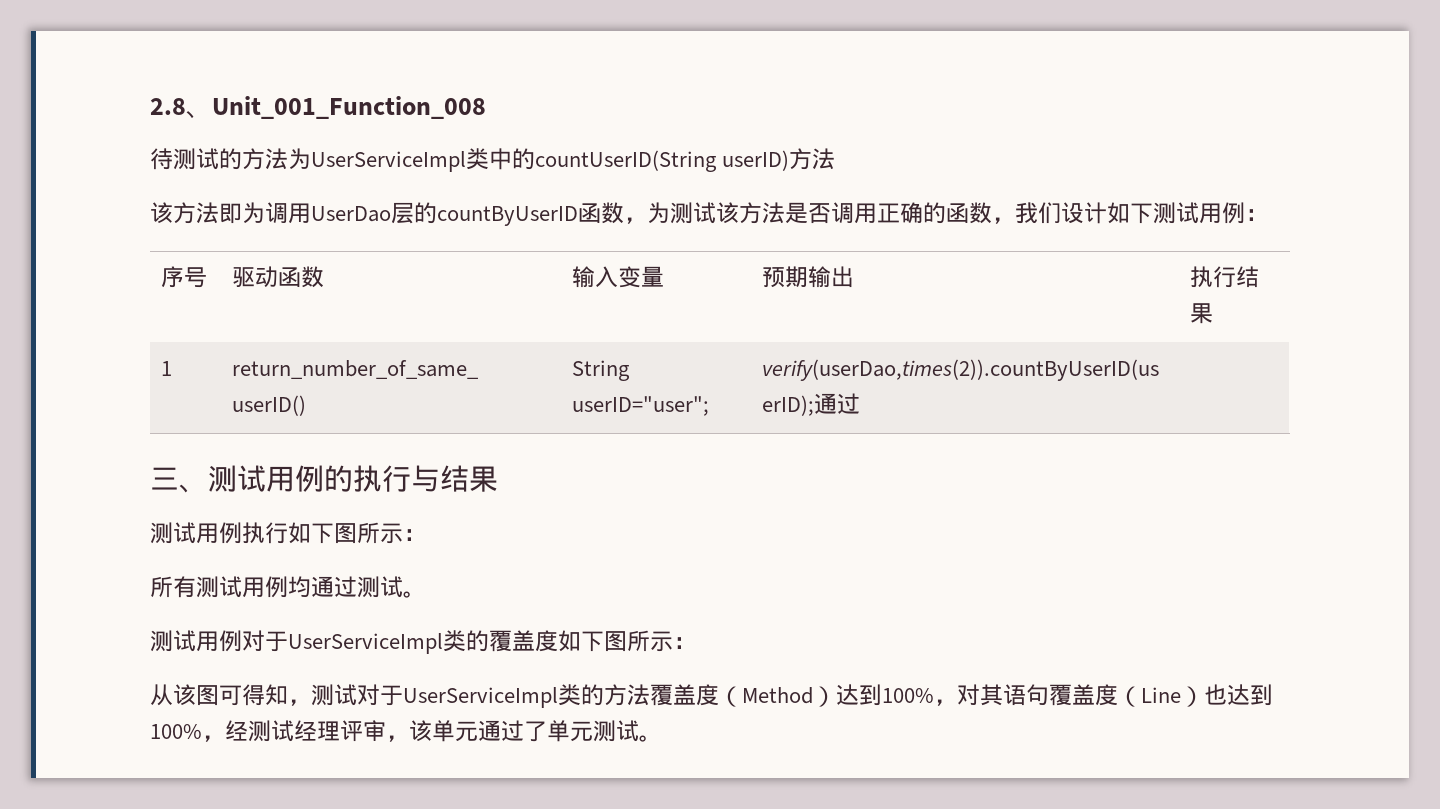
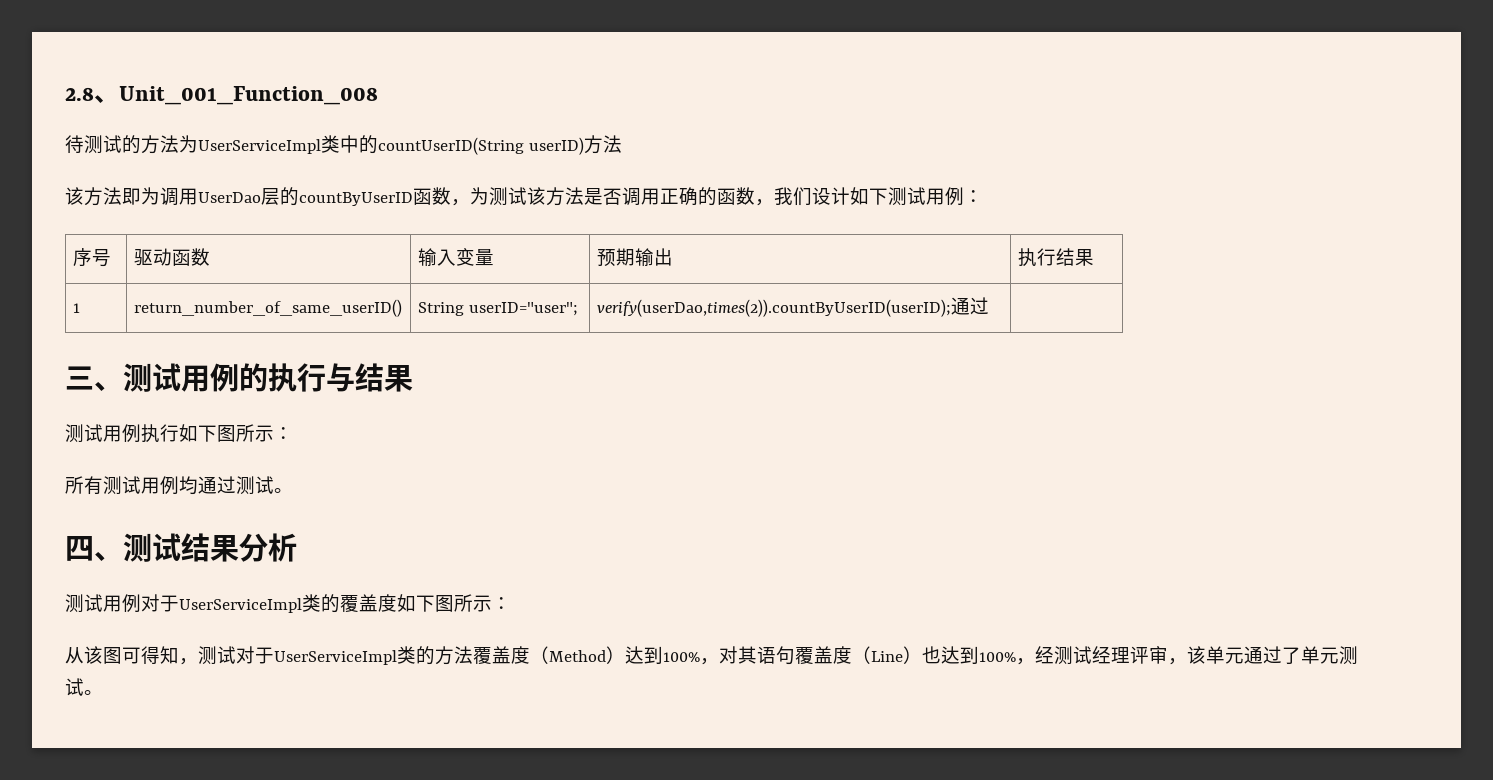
(426, 594) none -> [65,533,297,562] // 四、测试结果分析

